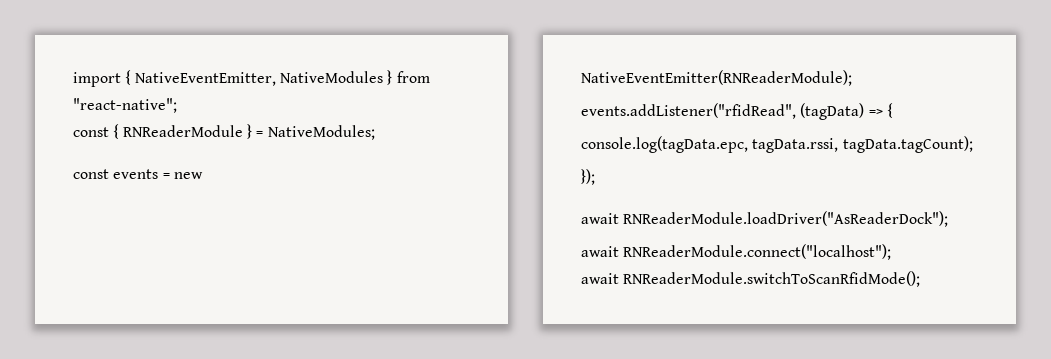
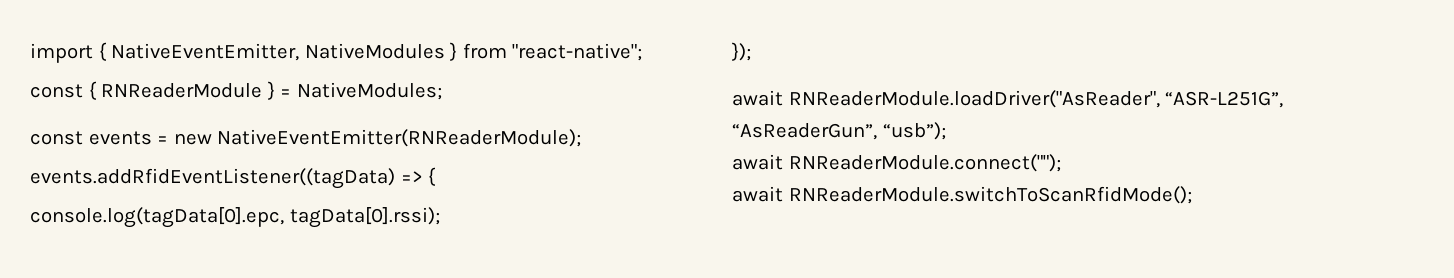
[581,103,865,120] events.addListener("rfidRead", (tagData) -> [30,168,395,189] events.addRfidEventListener((tagData)
[581,136,973,153] console.log(tagData.epc, tagData.rssi, tagData.tagCount); -> [30,207,440,228] console.log(tagData[0].epc, tagData[0].rssi);
[623,211,949,227] [581,244,892,260] RNReaderModule.loadDriver("AsReaderDock"); // await RNReaderModule.connect("localhost"); -> [788,90,1284,108] [732,122,946,140] [732,154,1061,172] RNReaderModule.loadDriver("AsReader", “ASR-L251G”, “AsReaderGun”, “usb”); // await RNReaderModule.connect("");

